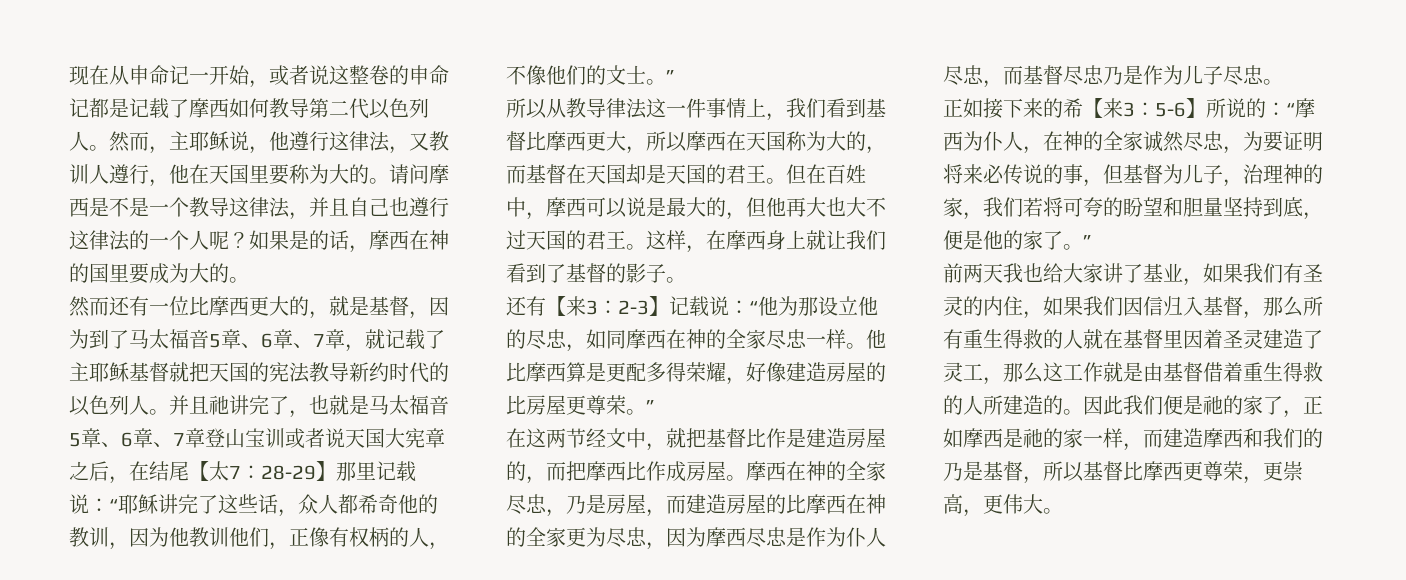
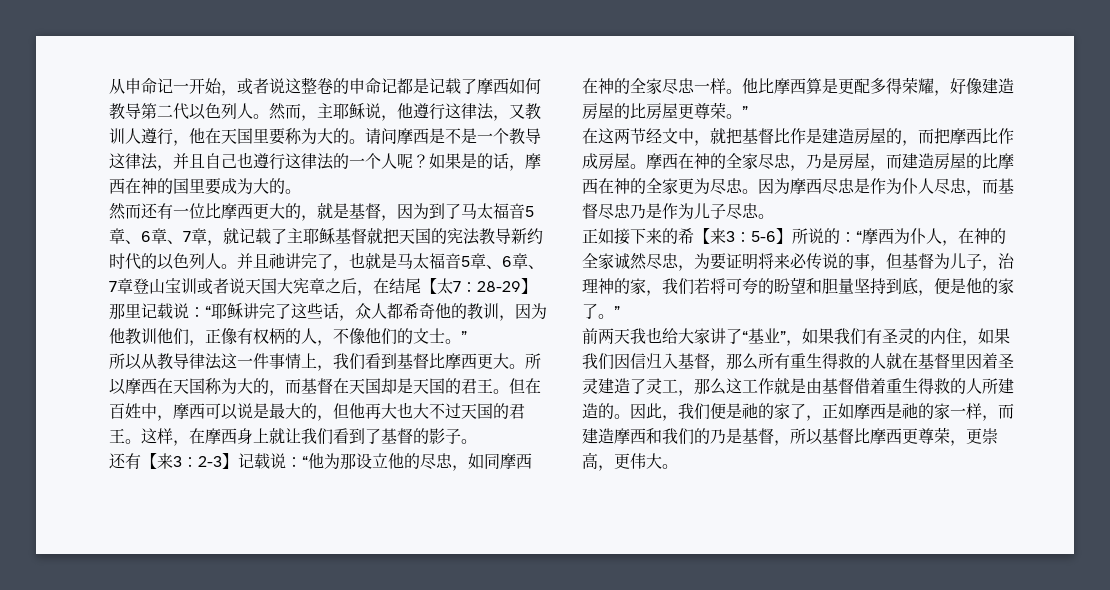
[69,65,109,85] 现在 -> (109, 86) none
[626,146,646,154] ， -> [509,364,525,369] 。
[646,542,666,550] ， -> [742,189,758,194] 。
[1143,263,1183,282] 基业 -> [742,328,786,344] “基业”
(1123, 405) none -> [662,415,678,421] ，

